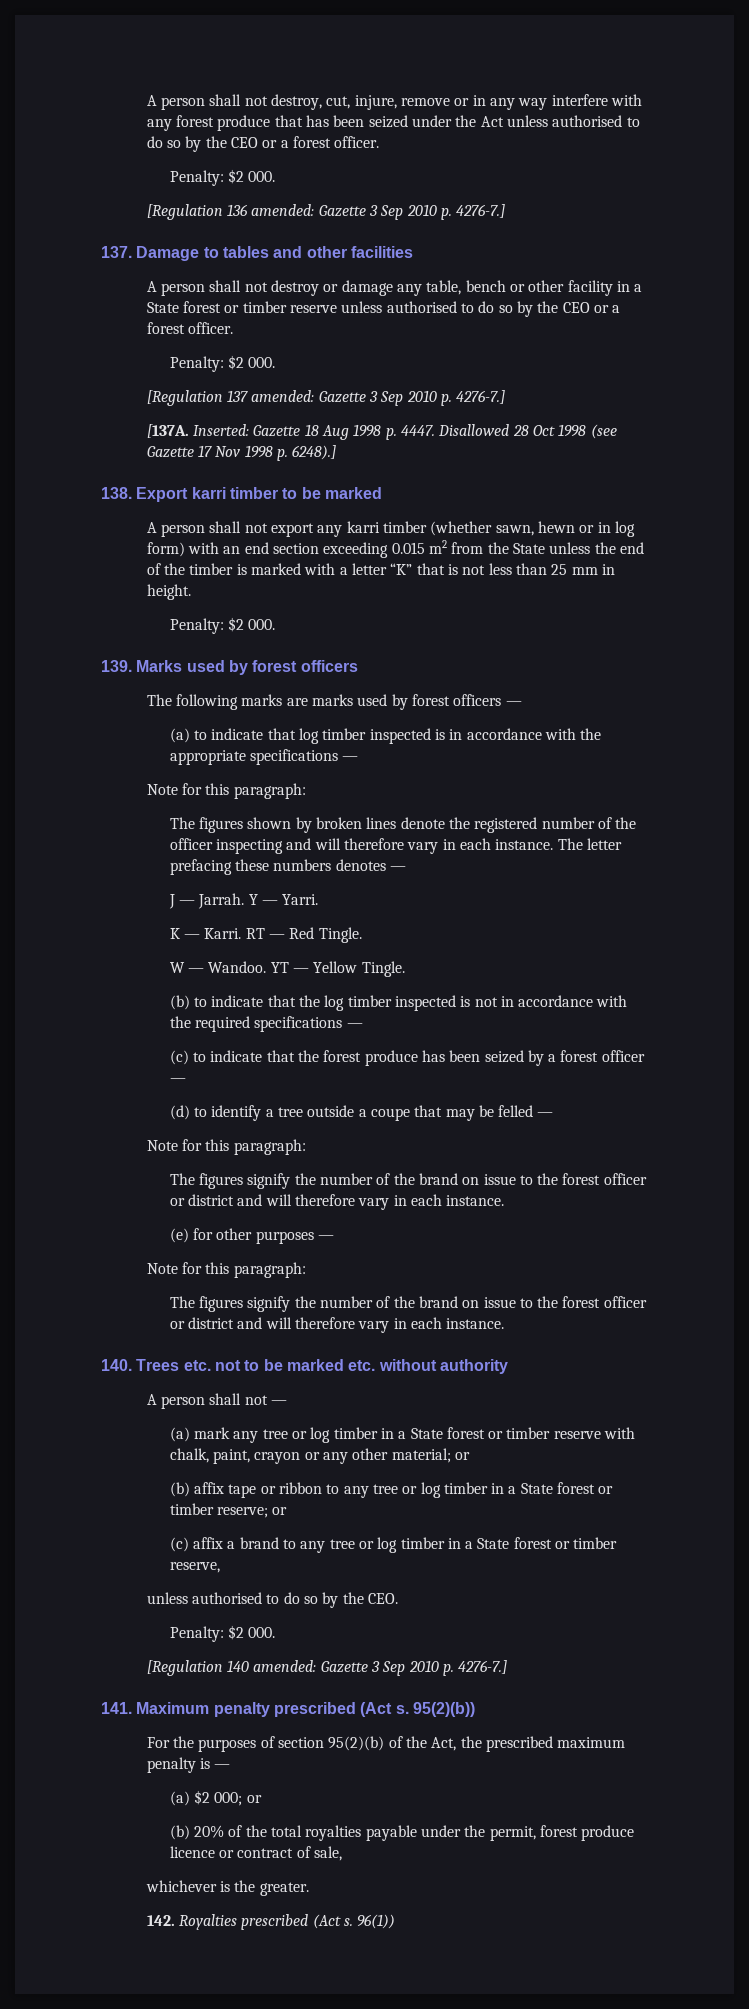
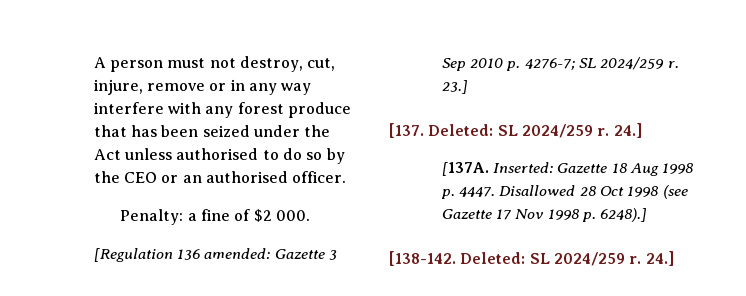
[146,94,242,110] A person shall -> [93,57,206,72] A person must
[280,136,380,148] [169,170,224,186] a forest officer. // Penalty: -> [182,171,347,183] [120,209,251,225] an authorised officer. // Penalty: a fine of
[456,204,506,218] [101,246,413,261] [146,280,643,296] [146,301,621,317] [146,322,234,334] [169,355,276,372] [146,390,506,406] 4276-7.] // 137. Damage to tables and other facilities // A person shall not destroy or damage any table, bench or other facility in a State forest or timber reserve unless authorised to do so by the CEO or a forest officer. // Penalty: $2 000. // [Regulation 137 amended: Gazette 3 Sep 2010 p. 4276-7.] -> [524,57,679,70] [441,80,468,94] [389,123,642,138] 4276-7; SL 2024/259 r. 23.] // [137. Deleted: SL 2024/259 r. 24.]
[101,487,382,502] [146,521,635,537] [146,540,644,558] [146,563,615,575] [146,584,191,600] [169,617,276,634] [101,660,358,675] [146,694,522,710] [169,728,602,744] [169,749,359,765] [146,783,306,799] [169,817,637,833] [169,838,622,854] [169,859,406,875] [168,893,319,909] [169,927,362,943] [169,961,405,977] [169,995,628,1011] [169,1016,363,1032] [169,1050,645,1066] [169,1078,186,1083] [169,1105,554,1121] [146,1139,306,1155] [169,1173,647,1189] [169,1194,505,1210] [169,1228,334,1244] [146,1262,306,1278] [169,1296,647,1312] [169,1317,505,1333] [101,1359,508,1374] [146,1393,288,1409] [169,1427,636,1443] [169,1448,470,1464] [169,1482,614,1498] [169,1503,288,1518] [169,1537,618,1553] [169,1562,220,1573] [146,1592,399,1608] [169,1625,276,1642] [146,1660,508,1676] [101,1702,475,1717] [146,1736,626,1752] [146,1757,231,1773] [169,1790,262,1806] [169,1825,635,1841] [169,1846,342,1861] [145,1880,309,1896] [146,1914,396,1930] 138. Export karri timber to be marked // A person shall not export any karri timber (whether sawn, hewn or in log form) with an end section exceeding 0.015 m2 from the State unless the end of the timber is marked with a letter “K” that is not less than 25 mm in height. // Penalty: $2 000. // 139. Marks used by forest officers // The following marks are marks used by forest officers — // (a) to indicate that log timber inspected is in accordance with the appropriate specifications — // Note for this paragraph: // The figures shown by broken lines denote the registered number of the officer inspecting and will therefore vary in each instance. The letter prefacing these numbers denotes — // J — Jarrah. Y — Yarri. // K — Karri. RT — Red Tingle. // W — Wandoo. YT — Yellow Tingle. // (b) to indicate that the log timber inspected is not in accordance with the required specifications — // (c) to indicate that the forest produce has been seized by a forest officer — // (d) to identify a tree outside a coupe that may be felled — // Note for this paragraph: // The figures signify the number of the brand on issue to the forest officer or district and will therefore vary in each instance. // (e) for other purposes — // Note for this paragraph: // The figures signify the number of the brand on issue to the forest officer or district and will therefore vary in each instance. // 140. Trees etc. not to be marked etc. without authority // A person shall not — // (a) mark any tree or log timber in a State forest or timber reserve with chalk, paint, crayon or any other material; or // (b) affix tape or ribbon to any tree or log timber in a State forest or timber reserve; or // (c) affix a brand to any tree or log timber in a State forest or timber reserve, // unless authorised to do so by the CEO. // Penalty: $2 000. // [Regulation 140 amended: Gazette 3 Sep 2010 p. 4276-7.] // 141. Maximum penalty prescribed (Act s. 95(2)(b)) // For the purposes of section 95(2)(b) of the Act, the prescribed maximum penalty is — // (a) $2 000; or // (b) 20% of the total royalties payable under the permit, forest produce licence or contract of sale, // whichever is the greater. // 142. Royalties prescribed (Act s. 96(1)) -> [389,251,674,266] [138-142. Deleted: SL 2024/259 r. 24.]

